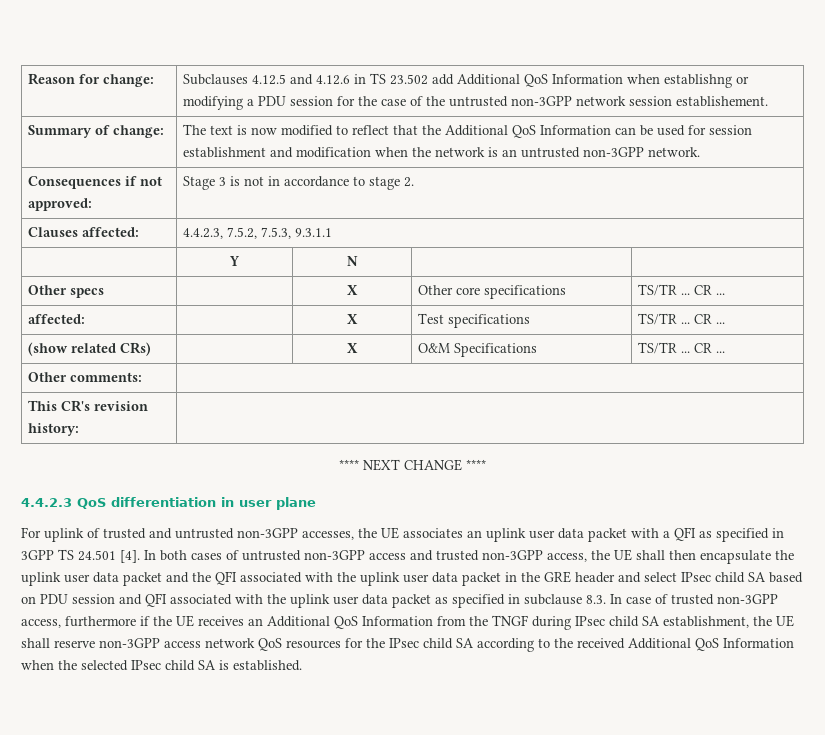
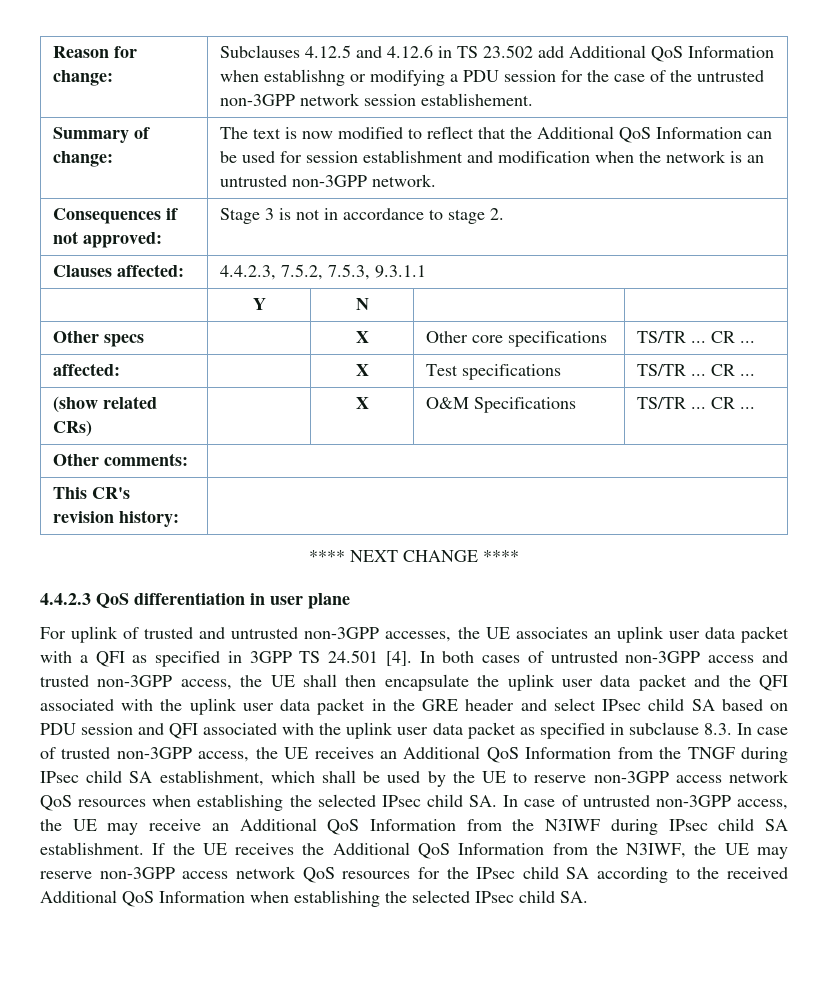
[65,616,150,627] furthermore if -> (250, 756) none
[753,615,794,627] [21,638,50,648] the UE shall -> [270,770,789,787] [40,794,788,811] [40,818,788,835] [40,842,789,859] which shall be used by the UE to reserve non-3GPP access network QoS resources when establishing the selected IPsec child SA. In case of untrusted non-3GPP access, the UE may receive an Additional QoS Information from the N3IWF during IPsec child SA establishment. If the UE receives the Additional QoS Information from the N3IWF, the UE may
[58,660,302,671] the selected IPsec child SA is established. -> [294,890,588,907] establishing the selected IPsec child SA.

